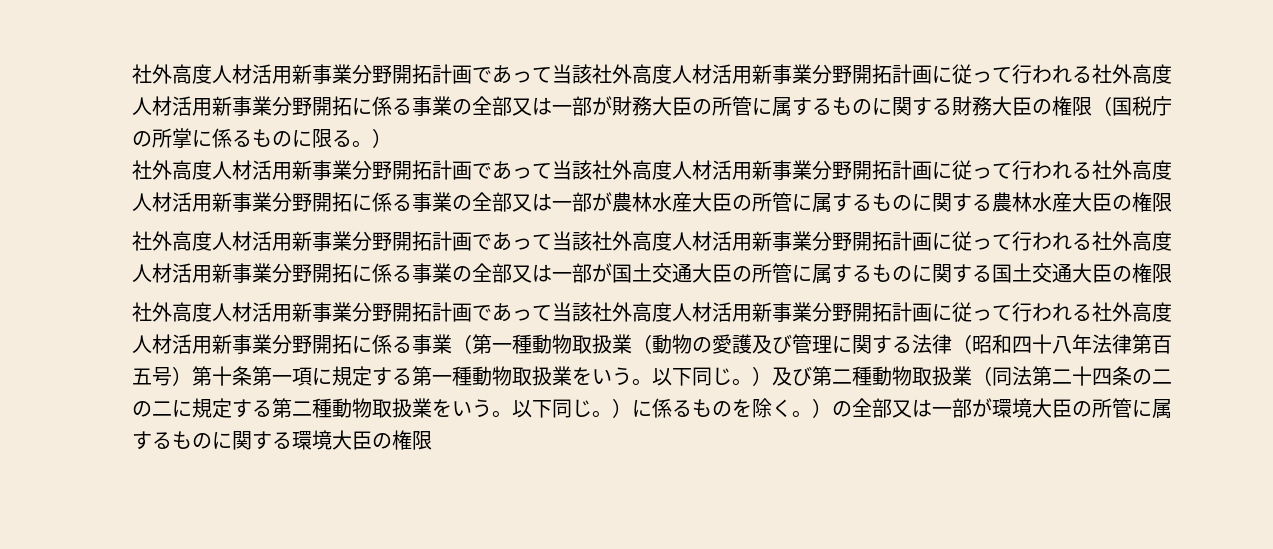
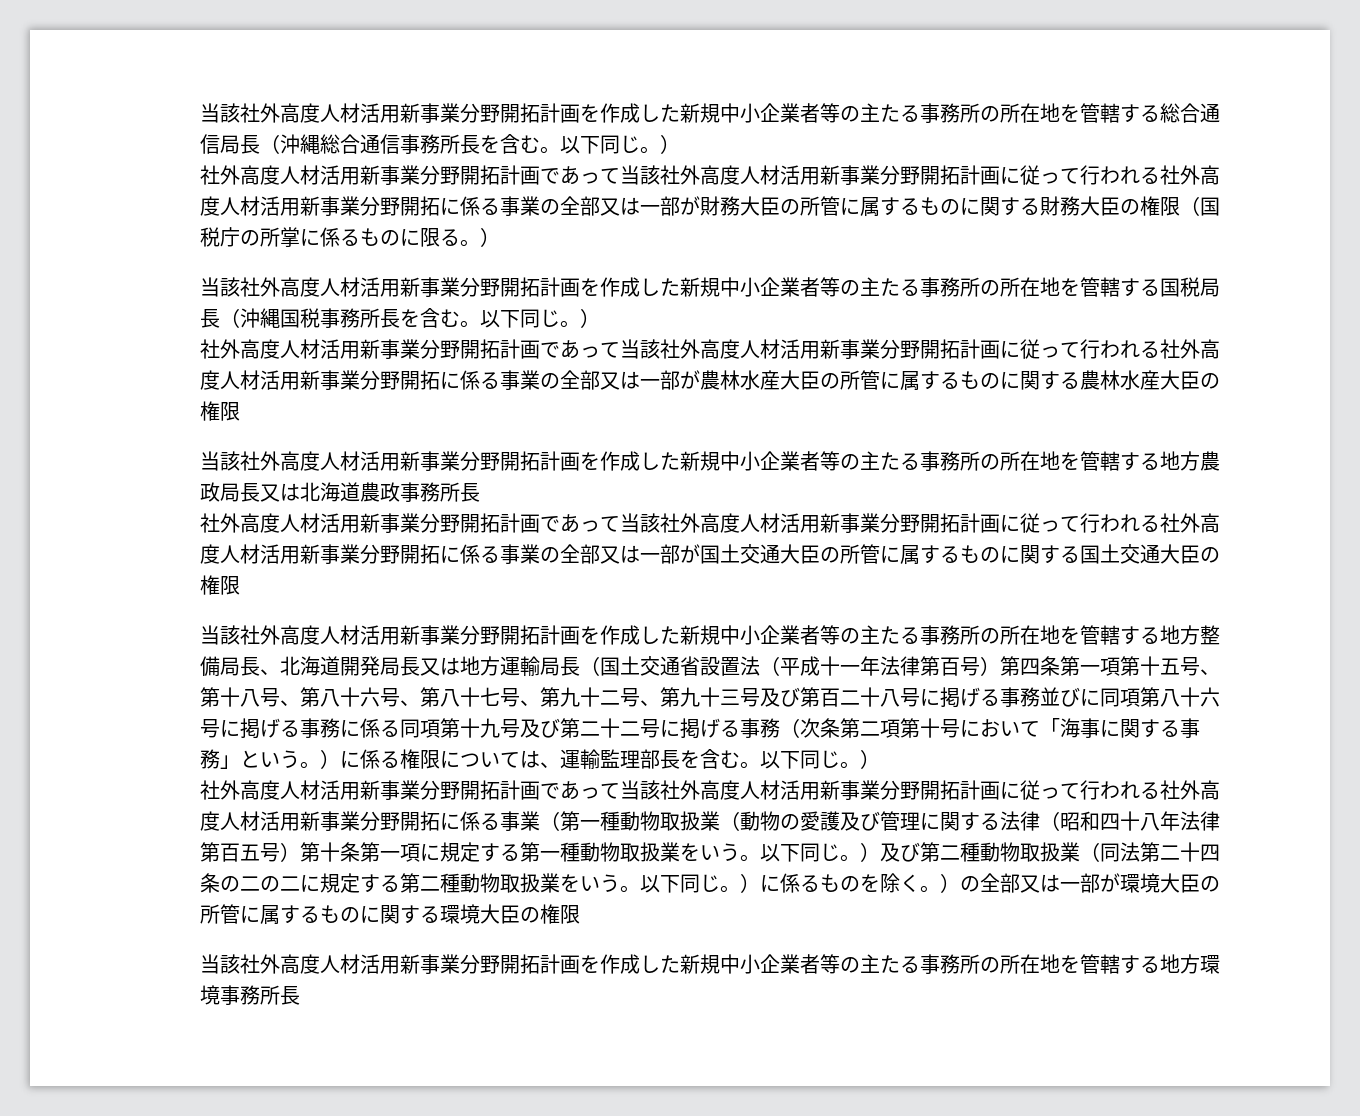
(132, 74) none -> [199,103,1220,123] [199,134,680,154] 当該社外高度人材活用新事業分野開拓計画を作成した新規中小企業者等の主たる事務所の所在地を管轄する総合通信局長（沖縄総合通信事務所長を含む。以下同じ。） //
(393, 138) none -> [199,277,1220,297] [199,308,600,328] // 当該社外高度人材活用新事業分野開拓計画を作成した新規中小企業者等の主たる事務所の所在地を管轄する国税局長（沖縄国税事務所長を含む。以下同じ。）
(1173, 202) none -> [199,451,1220,471] [199,482,480,502] // 当該社外高度人材活用新事業分野開拓計画を作成した新規中小企業者等の主たる事務所の所在地を管轄する地方農政局長又は北海道農政事務所長
(1173, 273) none -> [199,625,1220,645] [199,656,1220,677] [199,687,1220,708] [199,718,1200,739] [199,749,880,770] // 当該社外高度人材活用新事業分野開拓計画を作成した新規中小企業者等の主たる事務所の所在地を管轄する地方整備局長、北海道開発局長又は地方運輸局長（国土交通省設置法（平成十一年法律第百号）第四条第一項第十五号、第十八号、第八十六号、第八十七号、第九十二号、第九十三号及び第百二十八号に掲げる事務並びに同項第八十六号に掲げる事務に係る同項第十九号及び第二十二号に掲げる事務（次条第二項第十号において「海事に関する事務」という。）に係る権限については、運輸監理部長を含む。以下同じ。）
(433, 440) none -> [199,954,1220,974] [199,985,300,1005] // 当該社外高度人材活用新事業分野開拓計画を作成した新規中小企業者等の主たる事務所の所在地を管轄する地方環境事務所長

